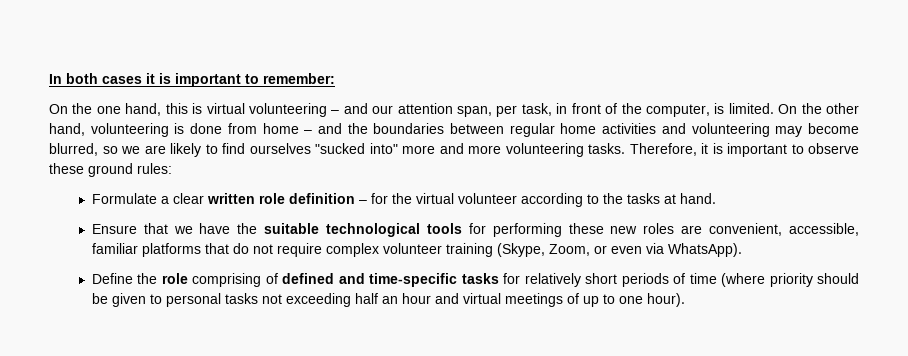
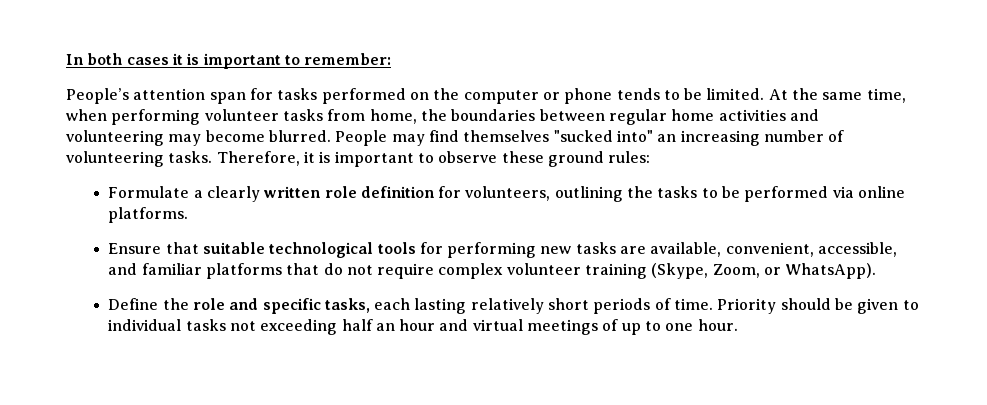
[49,103,859,117] [49,123,342,137] On the one hand, this is virtual volunteering – and our attention span, per task, in front of the computer, is limited. On the other hand, volunteering is done from home – and -> [66,88,906,104] [66,109,417,125] People’s attention span for tasks performed on the computer or phone tends to be limited. At the same time, when performing volunteer tasks from home,
[49,143,501,157] blurred, so we are likely to find ourselves "sucked into" more and more -> [268,130,845,146] blurred. People may find themselves "sucked into" an increasing number of
[172,193,204,204] clear -> [206,186,260,202] clearly
[358,193,716,207] – for the virtual volunteer according to the tasks at hand. -> [438,186,906,202] [108,207,189,223] for volunteers, outlining the tasks to be performed via online platforms.
[173,223,258,234] we have the -> (199, 248) none
[568,223,703,234] these new roles are -> [540,242,722,257] new tasks are available,
(860, 229) none -> [108,263,138,275] and
[610,243,664,254] even via -> (782, 271) none
[192,273,521,287] comprising of defined and time-specific tasks for -> [229,298,467,314] and specific tasks, each lasting
[689,273,813,287] time (where priority -> [674,298,777,314] time. Priority
[165,293,221,307] personal -> [108,319,182,331] individual
[646,293,685,307] hour). -> [697,319,738,331] hour.

